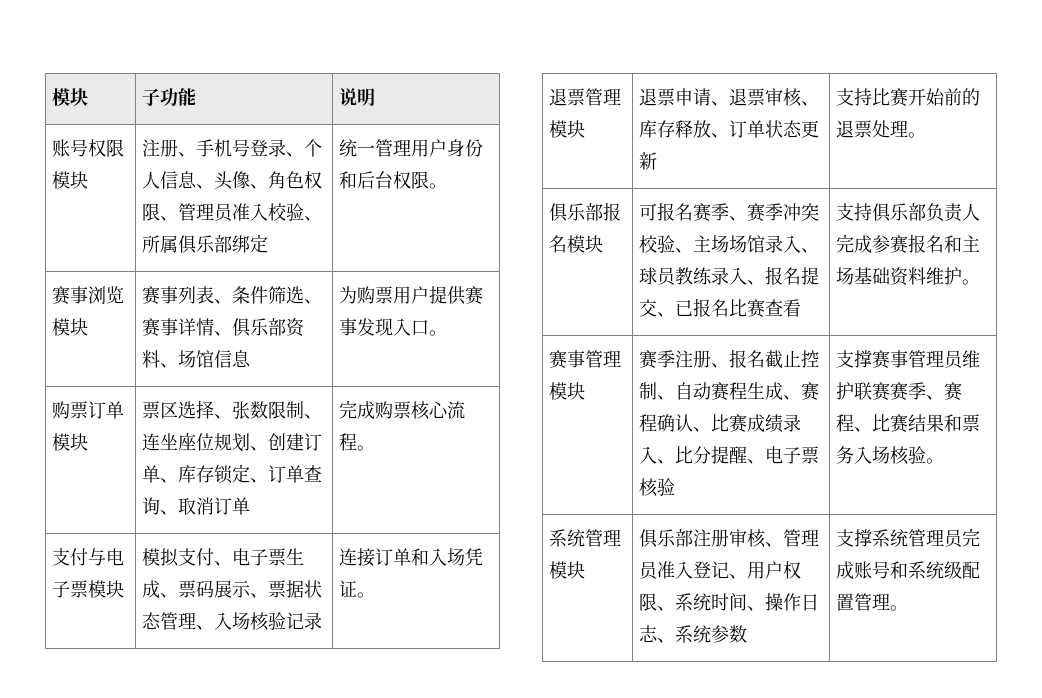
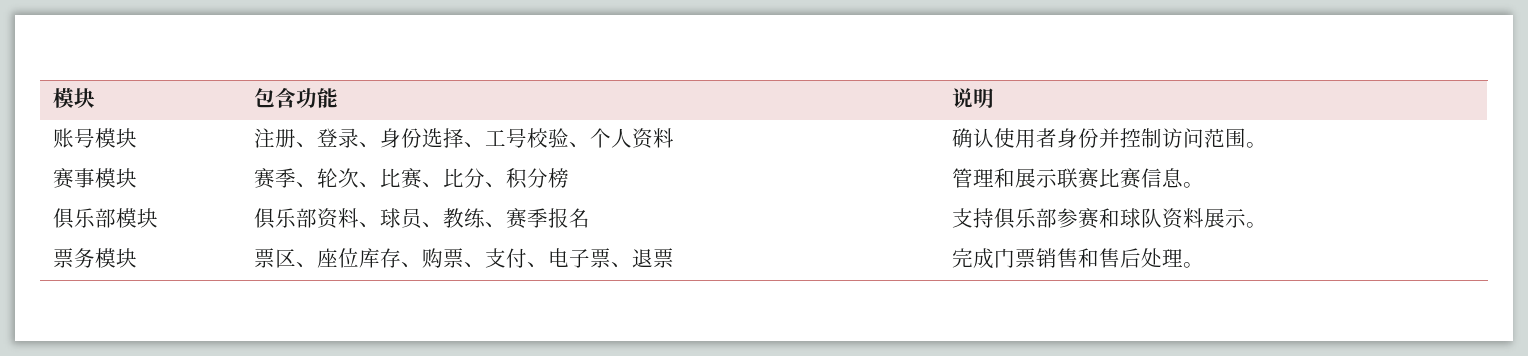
[52,88,89,106] [142,88,161,106] 模块 | 子 -> [52,88,95,108] [253,87,296,108] 模块 | 包含
[88,139,125,157] 权限 -> (95, 138) none
[196,139,323,157] [142,171,323,190] [142,203,323,222] [142,234,269,254] [339,139,484,157] [339,171,448,189] [52,286,125,305] [52,318,89,336] [142,286,323,305] [142,318,306,337] [142,350,252,368] [339,286,484,305] [339,318,448,336] [52,401,125,419] 手机号登录、个人信息、头像、角色权限、管理员准入校验、所属俱乐部绑定 | 统一管理用户身份和后台权限。 // 赛事浏览模块 | 赛事列表、条件筛选、赛事详情、俱乐部资料、场馆信息 | 为购票用户提供赛事发现入口。 // 购票订单 -> [316,128,674,149] [951,128,1267,148] [52,168,137,189] [253,168,569,189] [951,168,1204,189] [52,208,158,229] [253,208,590,229] [951,208,1267,229] [52,248,95,268] 登录、身份选择、工号校验、个人资料 | 确认使用者身份并控制访问范围。 // 赛事模块 | 赛季、轮次、比赛、比分、积分榜 | 管理和展示联赛比赛信息。 // 俱乐部模块 | 俱乐部资料、球员、教练、赛季报名 | 支持俱乐部参赛和球队资料展示。 // 票务
[178,400,323,419] [142,433,323,452] [142,464,323,484] [142,497,251,515] [339,400,466,420] [339,433,376,451] [52,548,125,566] [52,580,125,598] [142,548,305,567] [142,580,323,598] [142,612,323,631] [339,548,484,567] [339,580,376,598] [549,88,622,106] [549,120,586,138] [639,88,820,107] [639,120,820,138] [639,152,658,170] [836,88,981,107] [836,120,927,138] [549,202,622,222] [549,235,604,253] [639,202,820,222] [639,235,820,253] [639,266,820,286] [639,298,802,318] [836,203,981,222] [836,234,981,254] [836,267,981,286] [549,350,622,369] [549,382,586,400] [639,349,820,369] [639,382,820,401] [639,414,802,433] [639,446,820,464] [639,478,676,497] [836,350,981,369] [836,382,963,401] [836,414,981,433] [836,446,945,465] [549,529,622,547] [549,561,586,579] [639,529,820,548] [639,561,802,580] [639,593,820,611] [639,625,748,643] [836,528,981,548] [836,561,981,579] [836,593,873,611] 选择、张数限制、连坐座位规划、创建订单、库存锁定、订单查询、取消订单 | 完成购票核心流程。 // 支付与电子票模块 | 模拟支付、电子票生成、票码展示、票据状态管理、入场核验记录 | 连接订单和入场凭证。 // 退票管理模块 | 退票申请、退票审核、库存释放、订单状态更新 | 支持比赛开始前的退票处理。 // 俱乐部报名模块 | 可报名赛季、赛季冲突校验、主场场馆录入、球员教练录入、报名提交、已报名比赛查看 | 支持俱乐部负责人完成参赛报名和主场基础资料维护。 // 赛事管理模块 | 赛季注册、报名截止控制、自动赛程生成、赛程确认、比赛成绩录入、比分提醒、电子票核验 | 支撑赛事管理员维护联赛赛季、赛程、比赛结果和票务入场核验。 // 系统管理模块 | 俱乐部注册审核、管理员准入登记、用户权限、系统时间、操作日志、系统参数 | 支撑系统管理员完成账号和系统级配置管 -> [295,248,674,268] [951,248,1162,269] 、座位库存、购票、支付、电子票、退票 | 完成门票销售和售后处

